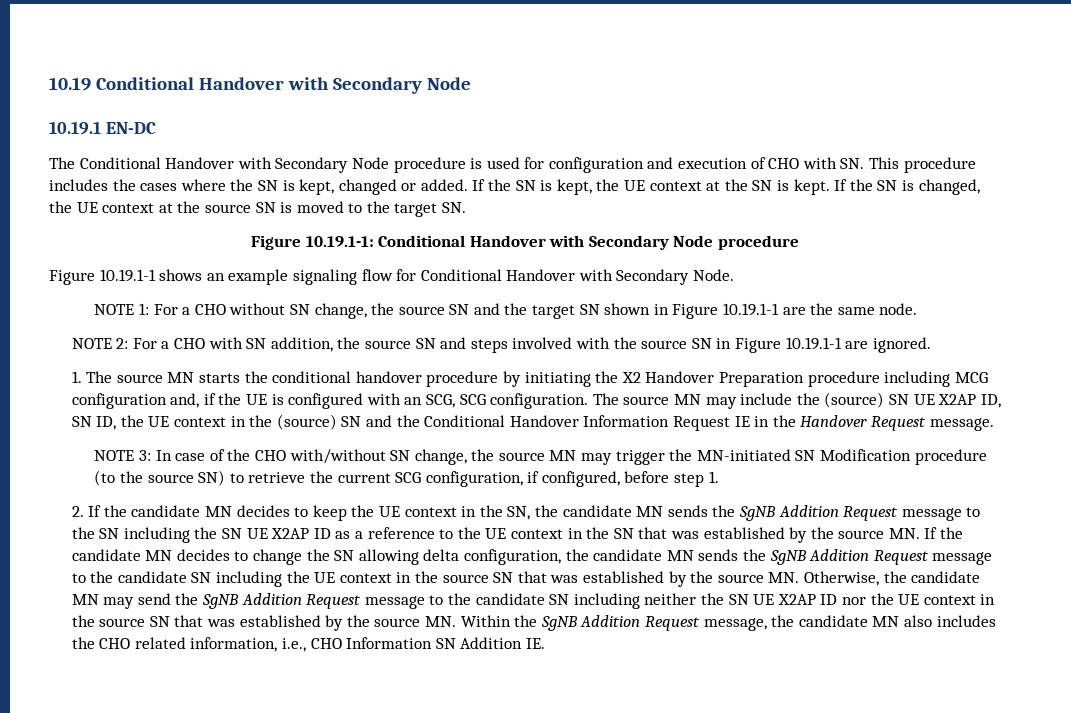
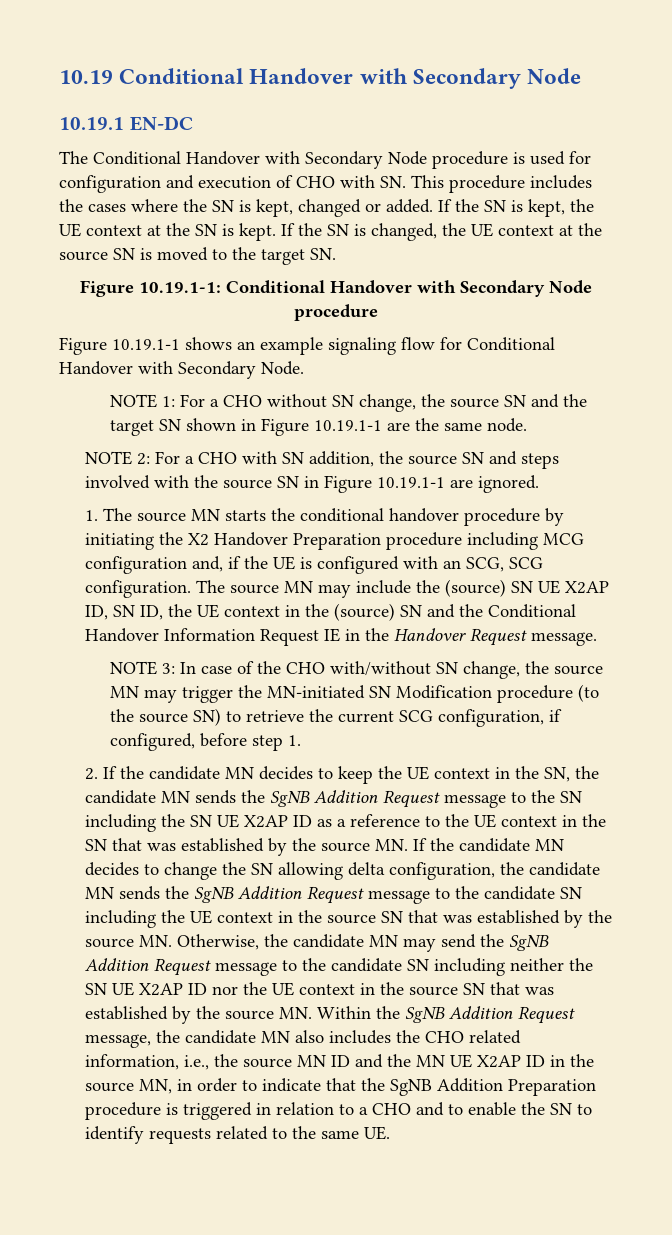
[310,637,546,649] CHO Information SN Addition IE. -> [213,1054,594,1068] [84,1078,596,1096] [84,1102,592,1120] [84,1126,390,1144] the source MN ID and the MN UE X2AP ID in the source MN, in order to indicate that the SgNB Addition Preparation procedure is triggered in relation to a CHO and to enable the SN to identify requests related to the same UE.

